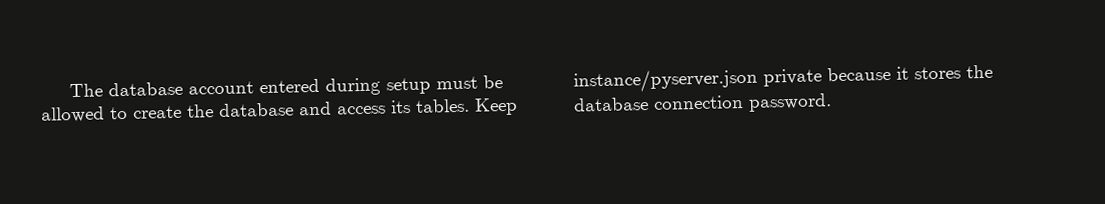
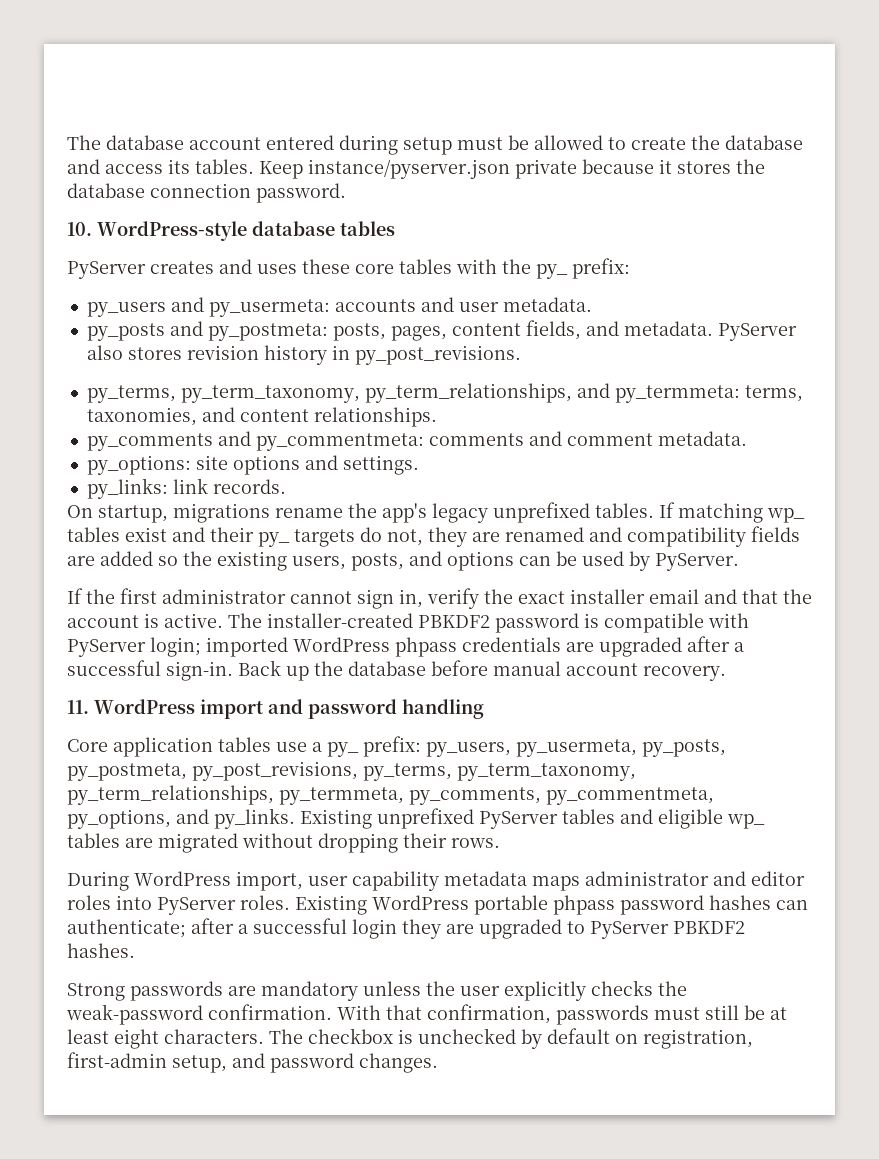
(832, 102) none -> [67,221,395,241] [67,258,630,279] [86,297,592,317] [86,320,797,341] [86,345,521,365] [86,383,803,403] [86,407,437,427] [86,431,747,451] [86,455,419,475] [86,478,286,499] [67,502,805,523] [67,526,800,547] [67,551,739,571] [67,588,812,609] [67,613,749,633] [67,636,744,657] [67,660,726,681] [67,699,484,719] [67,736,726,757] [67,761,636,781] [67,785,714,805] [67,808,765,829] [67,833,500,853] [67,871,805,891] [67,895,808,915] [67,918,745,939] [67,943,135,958] [67,980,687,1001] [66,1004,787,1025] [67,1028,753,1049] [67,1052,438,1073] // 10. WordPress-style database tables // PyServer creates and uses these core tables with the py_ prefix: // py_users and py_usermeta: accounts and user metadata. // py_posts and py_postmeta: posts, pages, content fields, and metadata. PyServer also stores revision history in py_post_revisions. // py_terms, py_term_taxonomy, py_term_relationships, and py_termmeta: terms, taxonomies, and content relationships. // py_comments and py_commentmeta: comments and comment metadata. // py_options: site options and settings. // py_links: link records. // On startup, migrations rename the app's legacy unprefixed tables. If matching wp_ tables exist and their py_ targets do not, they are renamed and compatibility fields are added so the existing users, posts, and options can be used by PyServer. // If the first administrator cannot sign in, verify the exact installer email and that the account is active. The installer-created PBKDF2 password is compatible with PyServer login; imported WordPress phpass credentials are upgraded after a successful sign-in. Back up the database before manual account recovery. // 11. WordPress import and password handling // Core application tables use a py_ prefix: py_users, py_usermeta, py_posts, py_postmeta, py_post_revisions, py_terms, py_term_taxonomy, py_term_relationships, py_termmeta, py_comments, py_commentmeta, py_options, and py_links. Existing unprefixed PyServer tables and eligible wp_ tables are migrated without dropping their rows. // During WordPress import, user capability metadata maps administrator and editor roles into PyServer roles. Existing WordPress portable phpass password hashes can authenticate; after a successful login they are upgraded to PyServer PBKDF2 hashes. // Strong passwords are mandatory unless the user explicitly checks the weak-password confirmation. With that confirmation, passwords must still be at least eight characters. The checkbox is unchecked by default on registration, first-admin setup, and password changes.

